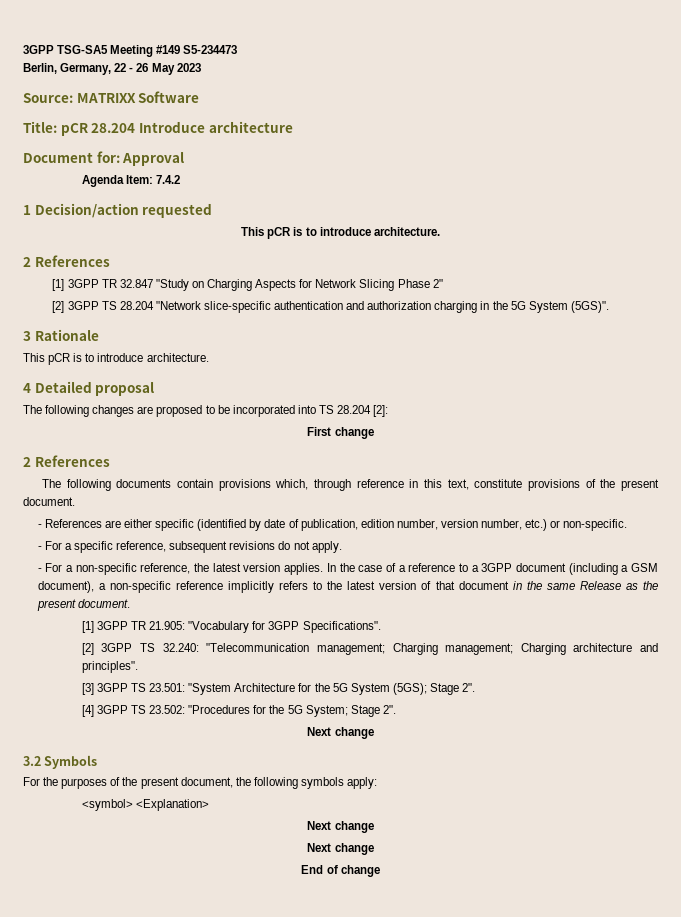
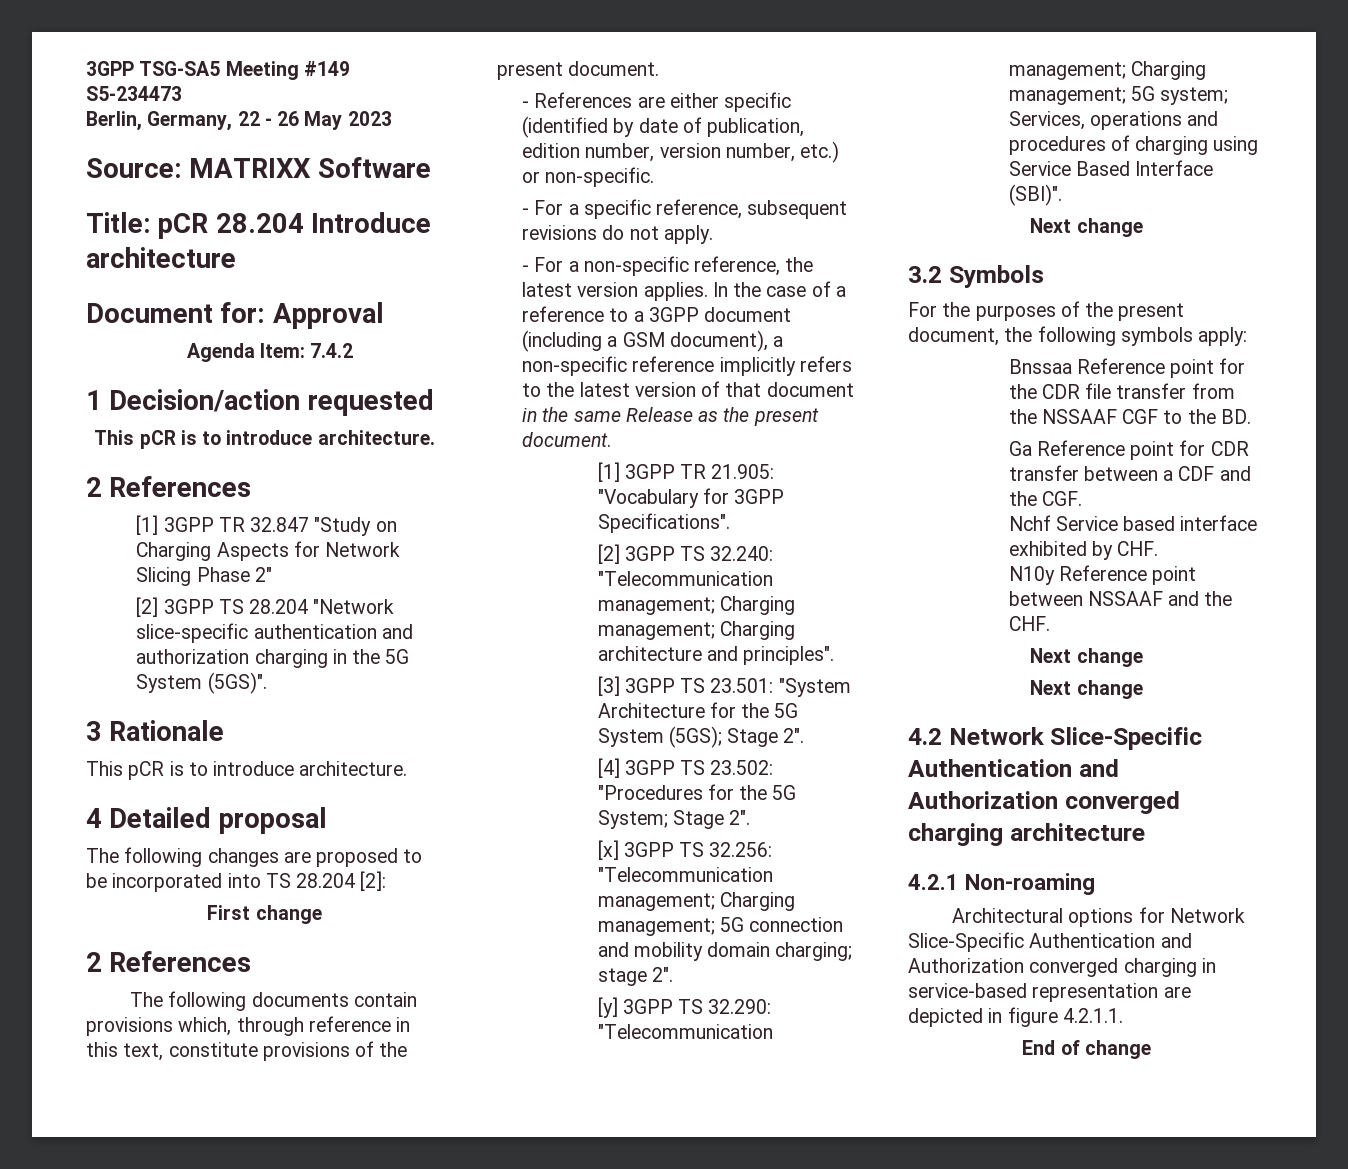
(396, 709) none -> [597,840,773,860] [597,867,773,882] [597,892,795,911] [597,917,844,936] [597,942,853,961] [597,967,673,986] [597,997,772,1018] [597,1024,773,1039] [1008,61,1206,80] [1008,86,1229,105] [1008,111,1219,130] [1008,135,1259,155] [1008,160,1214,176] [1008,184,1062,206] // [x] 3GPP TS 32.256: "Telecommunication management; Charging management; 5G connection and mobility domain charging; stage 2". // [y] 3GPP TS 32.290: "Telecommunication management; Charging management; 5G system; Services, operations and procedures of charging using Service Based Interface (SBI)".
[81,799,209,811] [307,821,374,833] [307,843,374,855] <symbol> <Explanation> // Next change // Next change -> [1008,358,1246,378] [1008,383,1235,399] [1008,409,1251,424] [1008,440,1249,460] [1008,465,1251,481] [1008,491,1082,506] [1008,515,1258,531] [1008,541,1159,560] [1008,565,1197,585] [1008,591,1233,606] [1008,616,1050,631] [1030,648,1143,667] [1030,680,1143,699] [908,727,1203,750] [908,759,1119,777] [908,791,1180,814] [908,823,1145,846] [908,873,1095,895] [952,907,1245,927] [908,932,1192,952] [908,958,1216,977] [908,983,1191,1002] [908,1007,1123,1027] Bnssaa Reference point for the CDR file transfer from the NSSAAF CGF to the BD. // Ga Reference point for CDR transfer between a CDF and the CGF. // Nchf Service based interface exhibited by CHF. // N10y Reference point between NSSAAF and the CHF. // Next change // Next change // 4.2 Network Slice-Specific Authentication and Authorization converged charging architecture // 4.2.1 Non-roaming // Architectural options for Network Slice-Specific Authentication and Authorization converged charging in service-based representation are depicted in figure 4.2.1.1.

